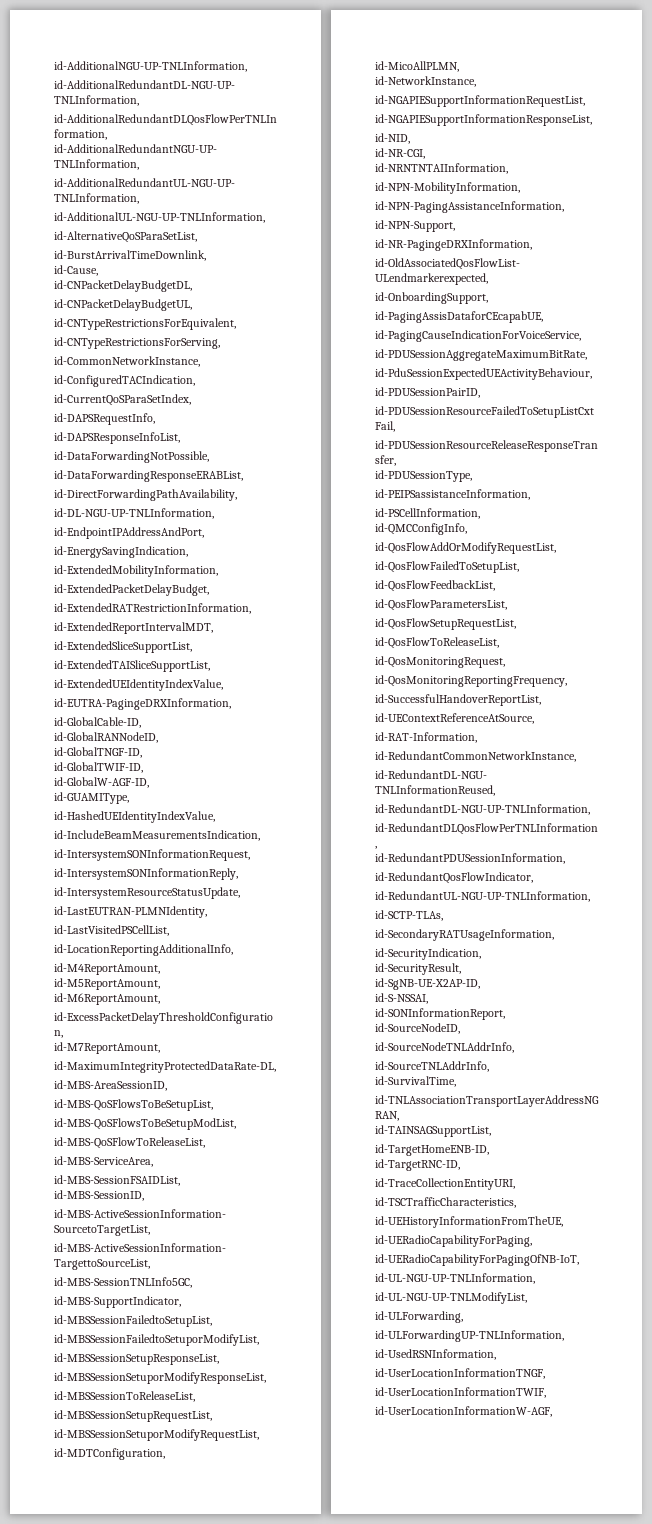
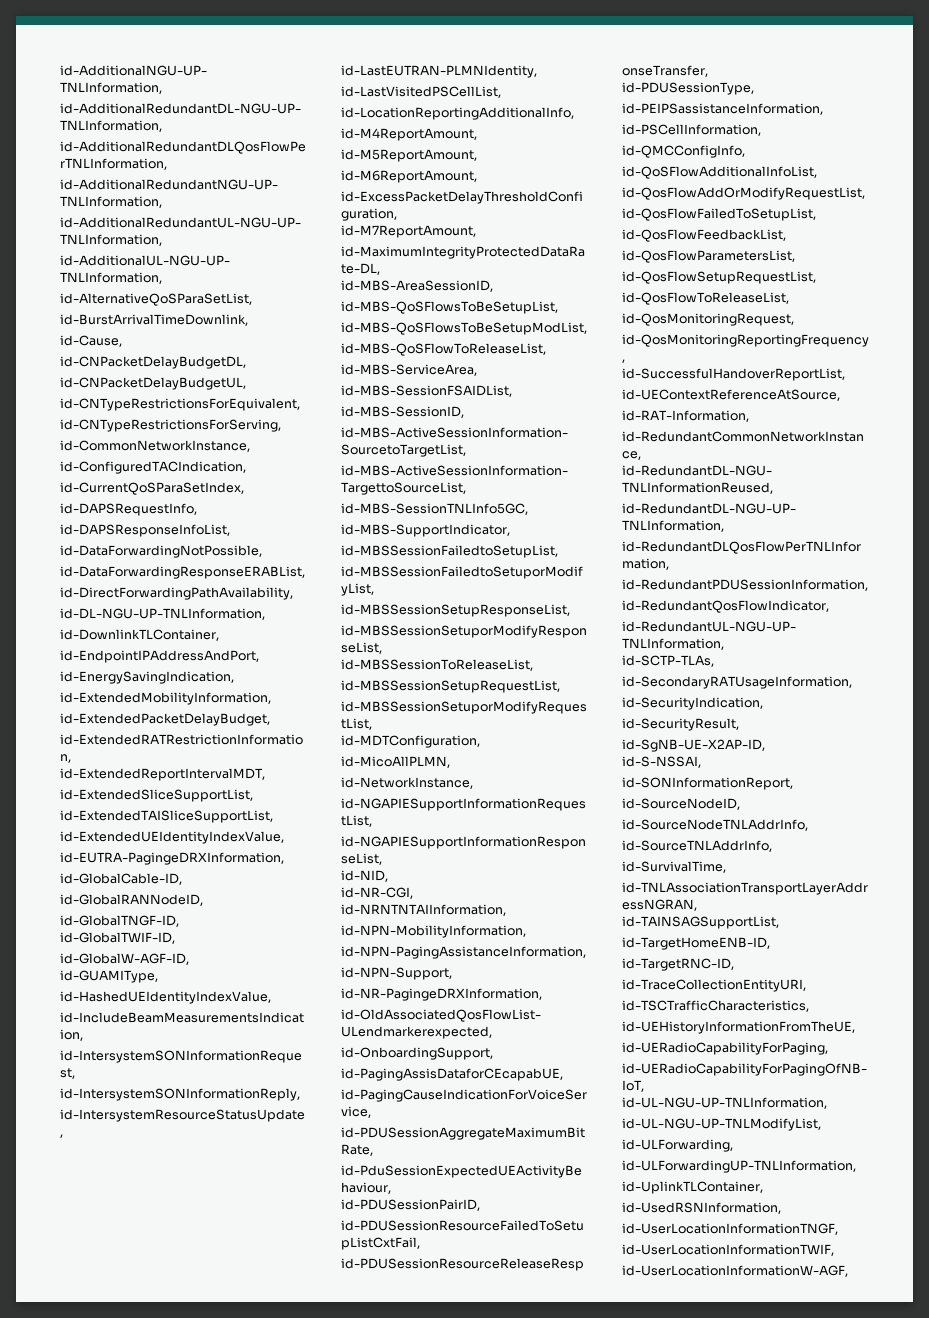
(214, 513) none -> [60,629,219,641] // id-DownlinkTLContainer,
(467, 529) none -> [622,166,817,179] // id-QoSFlowAdditionalInfoList,
(564, 1336) none -> [622,1181,763,1194] // id-UplinkTLContainer,

